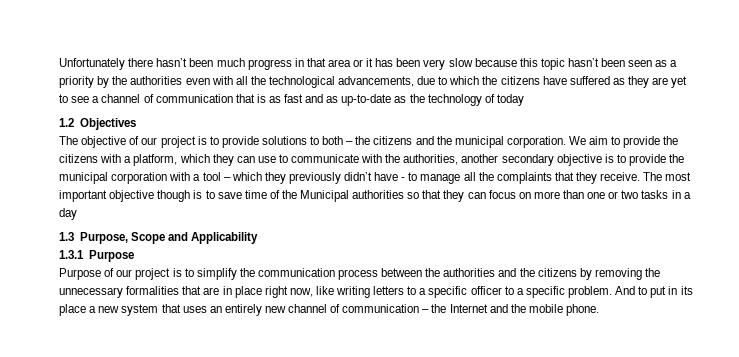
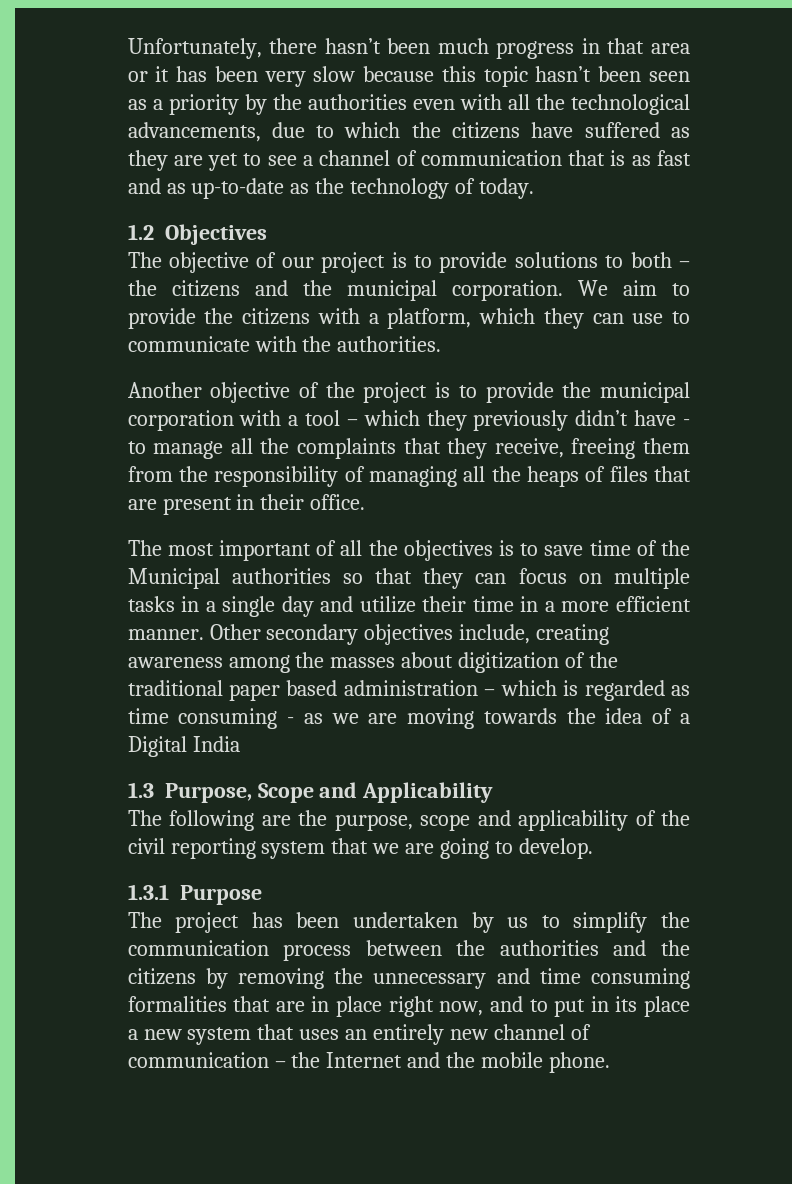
[59,58,126,70] Unfortunately -> [127,38,262,59] Unfortunately,
[496,94,524,106] today -> [479,178,535,199] today.
[403,154,602,166] authorities, another secondary objective -> [337,336,442,352] [127,382,428,403] authorities. // Another objective of the project
[600,172,692,181] [59,190,191,202] receive. The most important objective though -> [494,438,690,459] [127,466,691,487] [127,494,366,515] [127,540,493,561] receive, freeing them from the responsibility of managing all the heaps of files that are present in their office. // The most important of all the objectives
[533,190,639,199] more than one or two -> [613,568,690,589] multiple
(691, 195) none -> [222,596,276,617] single
(78, 214) none -> [320,596,691,613] [127,624,610,645] [127,652,619,673] [127,680,690,701] [127,708,690,729] [127,736,240,757] and utilize their time in a more efficient manner. Other secondary objectives include, creating awareness among the masses about digitization of the traditional paper based administration – which is regarded as time consuming - as we are moving towards the idea of a Digital India
[59,250,134,262] [59,268,182,280] 1.3.1 Purpose // Purpose of our project is -> [127,810,690,831] [127,838,594,859] [127,884,262,905] [127,912,529,933] The following are the purpose, scope and applicability of the civil reporting system that we are going to develop. // 1.3.1 Purpose // The project has been undertaken by us
(124, 292) none -> [496,968,690,989] and time consuming
[315,286,636,298] like writing letters to a specific officer to a specific problem. And -> [489,996,523,1012] and

